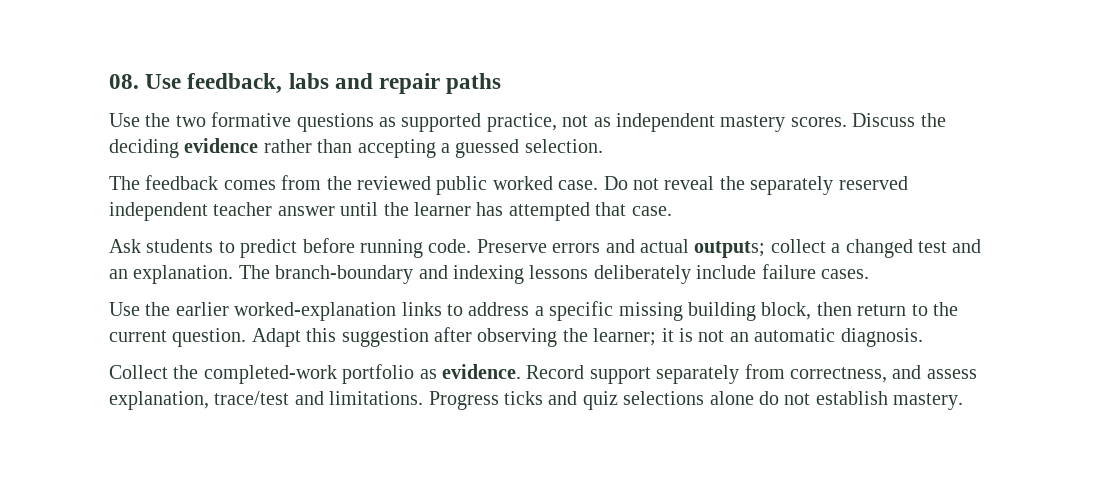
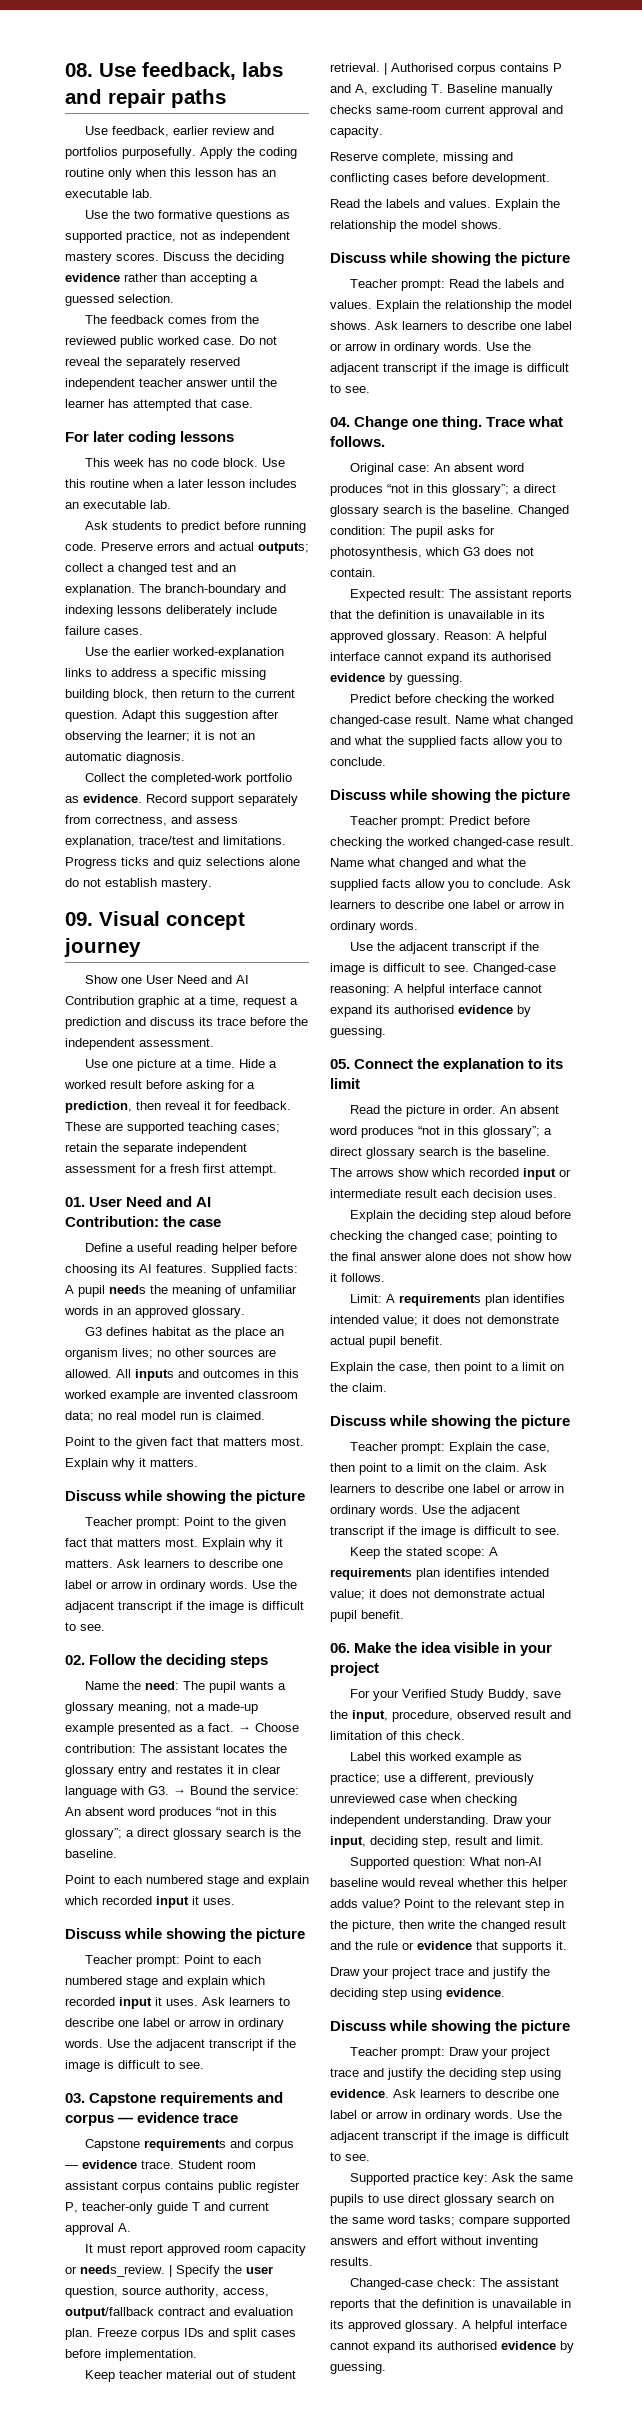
(502, 83) none -> [84,126,274,137] [65,147,297,159] [65,168,276,180] [65,189,153,198] // Use feedback, earlier review and portfolios purposefully. Apply the coding routine only when this lesson has an executable lab.
(672, 211) none -> [65,431,235,445] [84,458,285,467] [65,479,297,488] [65,500,171,509] // For later coding lessons // This week has no code block. Use this routine when a later lesson includes an executable lab.
(964, 401) none -> [65,911,245,930] [64,938,141,957] [84,975,249,984] [65,996,298,1008] [65,1017,308,1029] [65,1038,214,1050] [84,1059,277,1071] [64,1080,255,1092] [65,1101,291,1113] [65,1122,280,1134] [65,1143,247,1155] [65,1164,277,1176] [65,1196,212,1207] [65,1216,222,1227] [84,1243,297,1255] [65,1264,298,1276] [65,1285,297,1297] [64,1306,245,1318] [84,1327,284,1339] [65,1348,276,1360] [65,1369,299,1381] [64,1390,298,1402] [65,1411,265,1422] [65,1437,304,1449] [65,1458,198,1470] [65,1490,306,1504] [84,1517,286,1529] [65,1538,283,1550] [65,1559,283,1568] [65,1580,297,1592] [65,1601,304,1613] [65,1622,105,1631] [65,1654,269,1668] [84,1681,286,1693] [65,1702,258,1714] [65,1723,299,1735] [65,1744,287,1753] [65,1765,281,1777] [65,1786,299,1798] [65,1807,277,1819] [65,1828,301,1840] [65,1849,117,1858] [65,1875,309,1887] [64,1896,235,1908] [65,1928,306,1942] [84,1955,261,1967] [65,1976,265,1988] [65,1997,290,2009] [65,2018,284,2030] [64,2039,296,2051] [65,2060,204,2072] [65,2092,284,2106] [65,2112,239,2126] [84,2139,294,2151] [65,2160,256,2169] [65,2181,300,2193] [65,2202,269,2214] [65,2223,131,2235] [84,2244,306,2256] [65,2265,273,2277] [65,2286,269,2298] [65,2307,293,2319] [65,2328,296,2340] [65,2349,197,2361] [84,2370,296,2382] [330,63,562,75] [330,84,553,96] [330,105,563,117] [330,126,383,138] [330,152,513,164] [330,173,550,185] [330,199,560,211] [330,220,502,232] [330,252,571,266] [349,279,564,291] [330,300,572,312] [330,321,572,330] [330,342,531,354] [330,363,569,375] [330,384,370,393] [330,416,564,430] [330,436,385,447] [349,463,524,475] [330,484,556,496] [330,505,569,517] [330,526,495,538] [330,547,534,559] [330,568,376,577] [349,589,572,601] [330,610,545,619] [330,631,547,643] [330,652,551,664] [330,673,463,685] [349,694,554,706] [330,715,573,727] [330,736,562,748] [330,757,386,766] [330,789,571,803] [349,816,530,828] [330,837,574,849] [330,858,526,870] [330,879,571,891] [330,900,564,909] [330,921,418,933] [349,942,539,954] [330,963,556,975] [330,984,542,996] [330,1005,531,1017] [330,1026,386,1038] [330,1058,564,1072] [330,1078,360,1089] [349,1105,559,1117] [329,1126,552,1138] [330,1147,550,1159] [330,1168,571,1180] [330,1189,557,1198] [349,1210,571,1222] [330,1231,557,1243] [330,1252,572,1261] [330,1273,385,1282] [349,1294,565,1306] [330,1315,559,1326] [330,1336,443,1348] [330,1362,564,1374] [330,1383,387,1392] [330,1415,571,1429] [349,1442,550,1454] [330,1463,547,1475] [330,1484,564,1493] [330,1505,520,1517] [330,1526,560,1538] [349,1547,498,1559] [330,1568,549,1580] [330,1589,545,1600] [330,1610,404,1622] [330,1642,553,1656] [330,1662,379,1676] [349,1689,561,1701] [330,1710,571,1722] [330,1731,465,1740] [349,1752,522,1764] [330,1773,534,1785] [330,1794,517,1806] [330,1815,552,1827] [330,1836,544,1848] [349,1857,542,1869] [330,1878,568,1890] [330,1899,564,1911] [330,1920,566,1932] [330,1941,567,1953] [330,1967,550,1979] [330,1988,505,2000] [330,2020,571,2034] [349,2047,550,2059] [330,2068,561,2080] [330,2089,559,2098] [330,2110,562,2122] [330,2131,569,2143] [330,2152,370,2161] [349,2173,573,2185] [330,2194,554,2206] [330,2215,570,2227] [330,2236,538,2248] [330,2257,373,2266] [349,2278,559,2290] [330,2299,571,2311] [330,2320,567,2332] [330,2341,574,2353] [330,2362,386,2374] // 09. Visual concept journey // Show one User Need and AI Contribution graphic at a time, request a prediction and discuss its trace before the independent assessment. // Use one picture at a time. Hide a worked result before asking for a prediction, then reveal it for feedback. These are supported teaching cases; retain the separate independent assessment for a fresh first attempt. // 01. User Need and AI Contribution: the case // Define a useful reading helper before choosing its AI features. Supplied facts: A pupil needs the meaning of unfamiliar words in an approved glossary. // G3 defines habitat as the place an organism lives; no other sources are allowed. All inputs and outcomes in this worked example are invented classroom data; no real model run is claimed. // Point to the given fact that matters most. Explain why it matters. // Discuss while showing the picture // Teacher prompt: Point to the given fact that matters most. Explain why it matters. Ask learners to describe one label or arrow in ordinary words. Use the adjacent transcript if the image is difficult to see. // 02. Follow the deciding steps // Name the need: The pupil wants a glossary meaning, not a made-up example presented as a fact. → Choose contribution: The assistant locates the glossary entry and restates it in clear language with G3. → Bound the service: An absent word produces “not in this glossary”; a direct glossary search is the baseline. // Point to each numbered stage and explain which recorded input it uses. // Discuss while showing the picture // Teacher prompt: Point to each numbered stage and explain which recorded input it uses. Ask learners to describe one label or arrow in ordinary words. Use the adjacent transcript if the image is difficult to see. // 03. Capstone requirements and corpus — evidence trace // Capstone requirements and corpus — evidence trace. Student room assistant corpus contains public register P, teacher-only guide T and current approval A. // It must report approved room capacity or needs_review. | Specify the user question, source authority, access, output/fallback contract and evaluation plan. Freeze corpus IDs and split cases before implementation. // Keep teacher material out of student retrieval. | Authorised corpus contains P and A, excluding T. Baseline manually checks same-room current approval and capacity. // Reserve complete, missing and conflicting cases before development. // Read the labels and values. Explain the relationship the model shows. // Discuss while showing the picture // Teacher prompt: Read the labels and values. Explain the relationship the model shows. Ask learners to describe one label or arrow in ordinary words. Use the adjacent transcript if the image is difficult to see. // 04. Change one thing. Trace what follows. // Original case: An absent word produces “not in this glossary”; a direct glossary search is the baseline. Changed condition: The pupil asks for photosynthesis, which G3 does not contain. // Expected result: The assistant reports that the definition is unavailable in its approved glossary. Reason: A helpful interface cannot expand its authorised evidence by guessing. // Predict before checking the worked changed-case result. Name what changed and what the supplied facts allow you to conclude. // Discuss while showing the picture // Teacher prompt: Predict before checking the worked changed-case result. Name what changed and what the supplied facts allow you to conclude. Ask learners to describe one label or arrow in ordinary words. // Use the adjacent transcript if the image is difficult to see. Changed-case reasoning: A helpful interface cannot expand its authorised evidence by guessing. // 05. Connect the explanation to its limit // Read the picture in order. An absent word produces “not in this glossary”; a direct glossary search is the baseline. The arrows show which recorded input or intermediate result each decision uses. // Explain the deciding step aloud before checking the changed case; pointing to the final answer alone does not show how it follows. // Limit: A requirements plan identifies intended value; it does not demonstrate actual pupil benefit. // Explain the case, then point to a limit on the claim. // Discuss while showing the picture // Teacher prompt: Explain the case, then point to a limit on the claim. Ask learners to describe one label or arrow in ordinary words. Use the adjacent transcript if the image is difficult to see. // Keep the stated scope: A requirements plan identifies intended value; it does not demonstrate actual pupil benefit. // 06. Make the idea visible in your project // For your Verified Study Buddy, save the input, procedure, observed result and limitation of this check. // Label this worked example as practice; use a different, previously unreviewed case when checking independent understanding. Draw your input, deciding step, result and limit. // Supported question: What non-AI baseline would reveal whether this helper adds value? Point to the relevant step in the picture, then write the changed result and the rule or evidence that supports it. // Draw your project trace and justify the deciding step using evidence. // Discuss while showing the picture // Teacher prompt: Draw your project trace and justify the deciding step using evidence. Ask learners to describe one label or arrow in ordinary words. Use the adjacent transcript if the image is difficult to see. // Supported practice key: Ask the same pupils to use direct glossary search on the same word tasks; compare supported answers and effort without inventing results. // Changed-case check: The assistant reports that the definition is unavailable in its approved glossary. A helpful interface cannot expand its authorised evidence by guessing.

